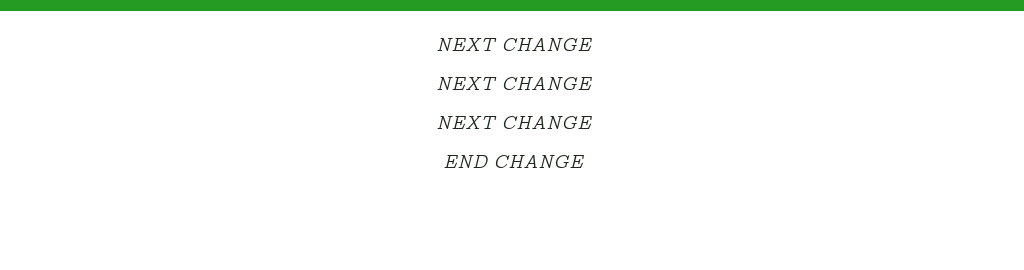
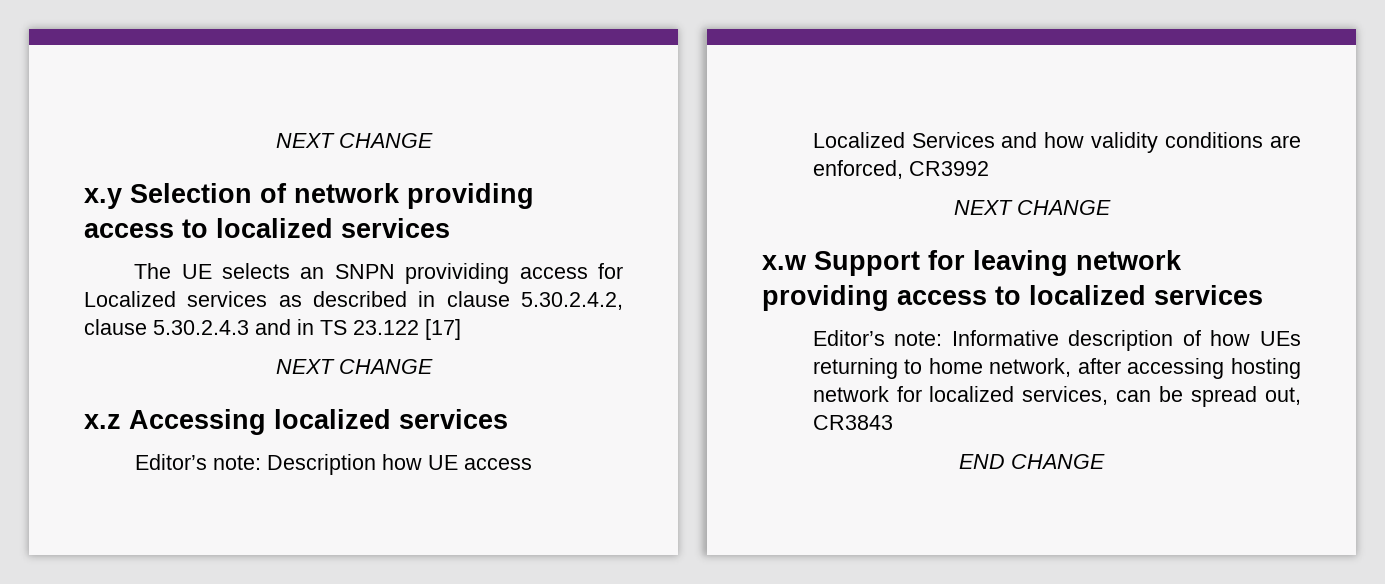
[435,37,592,51] [435,76,592,90] [435,115,592,129] NEXT CHANGE // NEXT CHANGE // NEXT CHANGE -> [275,133,433,148] [84,183,534,209] [84,218,450,238] [134,263,623,284] [84,291,623,310] [84,319,461,340] [275,359,433,374] [84,409,508,435] [134,454,532,475] [812,132,1301,153] [812,160,989,179] [953,200,1111,215] [762,250,1182,276] [762,285,1263,311] [812,330,1301,351] [812,358,1301,379] [812,386,1301,407] [812,415,893,430] NEXT CHANGE // x.y Selection of network providing access to localized services // The UE selects an SNPN provividing access for Localized services as described in clause 5.30.2.4.2, clause 5.30.2.4.3 and in TS 23.122 [17] // NEXT CHANGE // x.z Accessing localized services // Editor’s note: Description how UE access Localized Services and how validity conditions are enforced, CR3992 // NEXT CHANGE // x.w Support for leaving network providing access to localized services // Editor’s note: Informative description of how UEs returning to home network, after accessing hosting network for localized services, can be spread out, CR3843

